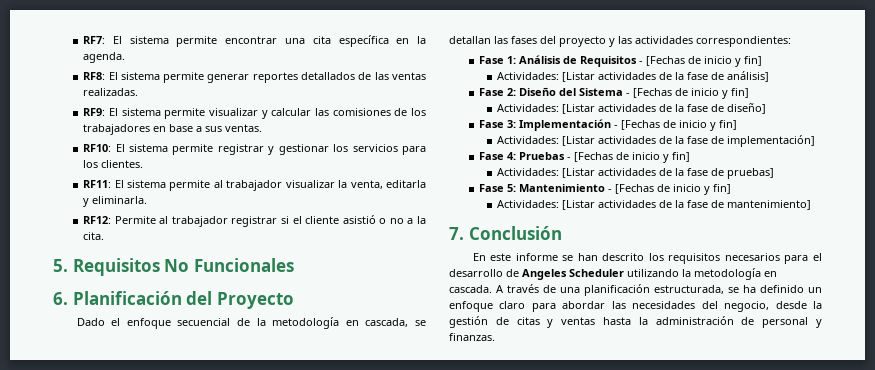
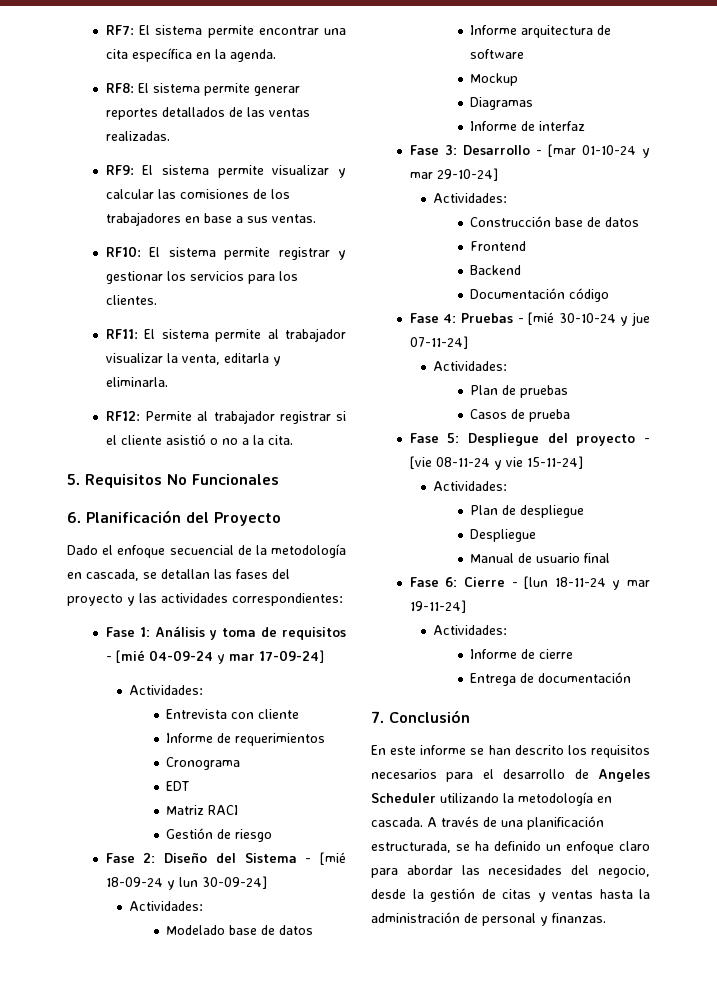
[563,56,763,67] [497,71,770,82] de Requisitos - [Fechas de inicio y fin] // Actividades: [Listar actividades de la fase de análisis] -> [209,627,346,640] [105,650,324,664] [129,685,204,695] [166,709,300,719] [166,733,326,746] [166,757,241,770] [166,781,190,791] [166,805,239,815] [166,828,273,842] y toma de requisitos - [mié 04-09-24 y mar 17-09-24] // Actividades: // Entrevista con cliente // Informe de requerimientos // Cronograma // EDT // Matriz RACI // Gestión de riesgo
[633,88,750,99] [497,103,767,114] [479,119,738,131] [497,135,816,147] [479,152,691,163] [497,168,775,179] [479,184,732,195] [497,200,812,210] [Fechas de inicio y fin] // Actividades: [Listar actividades de la fase de diseño] // Fase 3: Implementación - [Fechas de inicio y fin] // Actividades: [Listar actividades de la fase de implementación] // Fase 4: Pruebas - [Fechas de inicio y fin] // Actividades: [Listar actividades de la fase de pruebas] // Fase 5: Mantenimiento - [Fechas de inicio y fin] // Actividades: [Listar actividades de la fase de mantenimiento] -> [320,852,346,865] [105,876,267,890] [129,901,204,911] [166,925,314,935] [470,25,612,38] [470,49,525,59] [470,73,519,86] [470,97,534,110] [470,121,586,131] [409,144,650,158] [409,168,498,181] [433,193,508,203] [470,216,640,227] [470,241,527,251] [470,265,522,275] [470,288,610,302] [409,312,650,326] [409,336,468,349] [433,361,508,371] [470,385,569,398] [470,409,571,422] [409,433,650,446] [409,456,583,470] [433,481,508,491] [470,505,585,518] [470,529,537,542] [470,553,611,563] [409,576,650,590] [409,600,466,613] [433,625,508,635] [470,649,574,659] [470,672,632,686] [mié 18-09-24 y lun 30-09-24] // Actividades: // Modelado base de datos // Informe arquitectura de software // Mockup // Diagramas // Informe de interfaz // Fase 3: Desarrollo - [mar 01-10-24 y mar 29-10-24] // Actividades: // Construcción base de datos // Frontend // Backend // Documentación código // Fase 4: Pruebas - [mié 30-10-24 y jue 07-11-24] // Actividades: // Plan de pruebas // Casos de prueba // Fase 5: Despliegue del proyecto - [vie 08-11-24 y vie 15-11-24] // Actividades: // Plan de despliegue // Despliegue // Manual de usuario final // Fase 6: Cierre - [lun 18-11-24 y mar 19-11-24] // Actividades: // Informe de cierre // Entrega de documentación

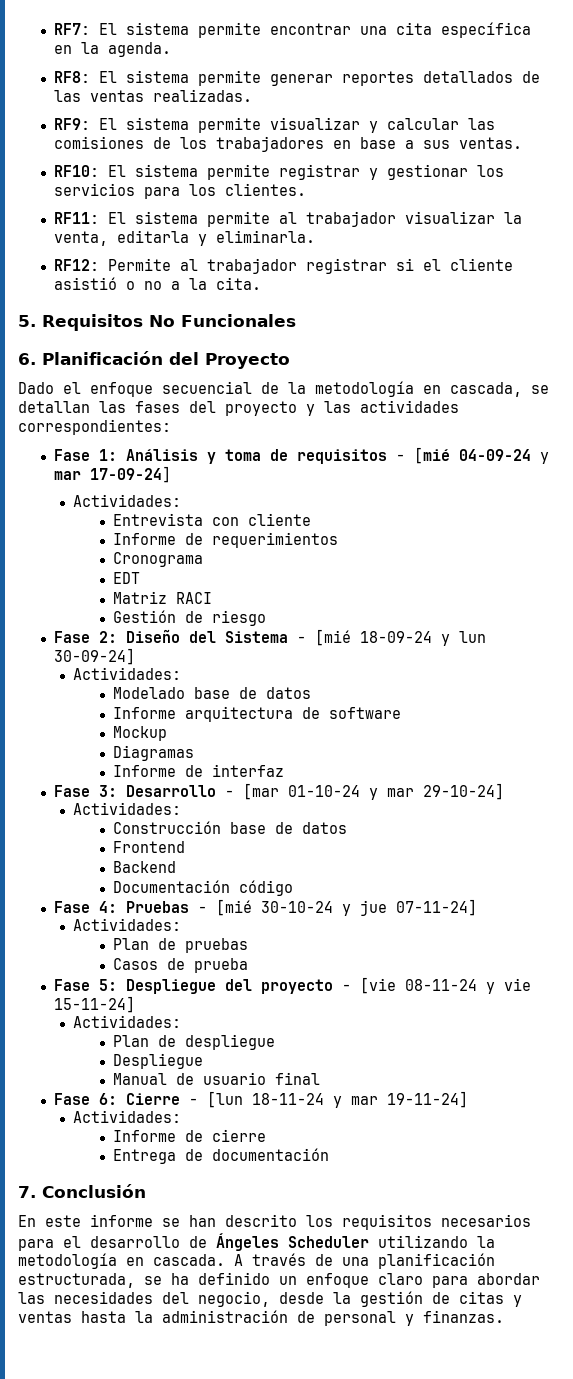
[598,769,650,782] Angeles -> [216,1233,279,1251] Ángeles

